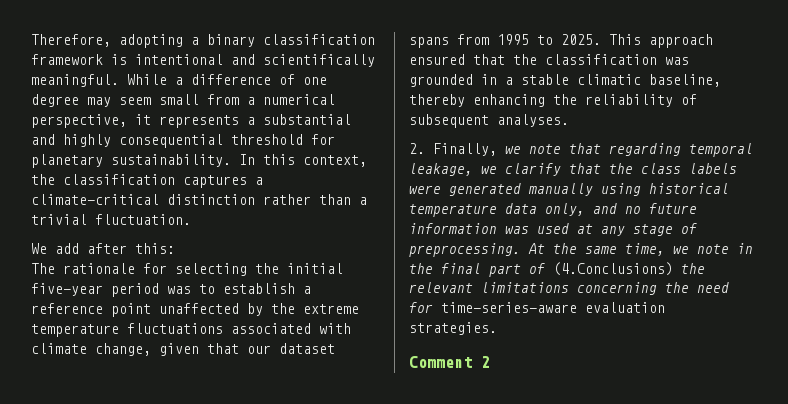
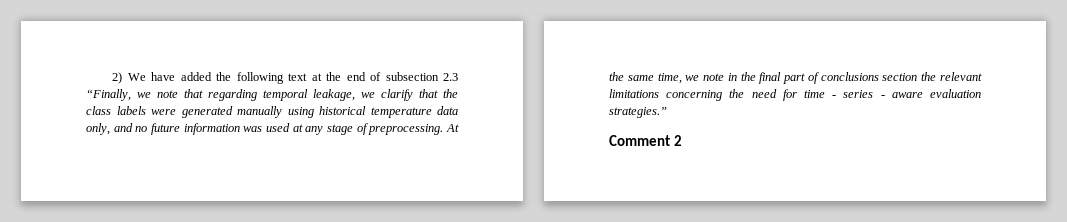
[31,34,375,48] [31,54,375,67] [31,74,327,87] [31,94,335,107] [31,114,351,128] [31,134,335,148] [31,154,367,168] [31,174,263,188] [31,194,367,205] [31,214,191,225] [31,243,175,254] [31,263,343,276] [31,283,311,297] [31,303,359,317] [31,323,351,337] [31,343,335,356] [409,34,713,48] [409,54,689,65] [409,74,721,87] [409,94,697,107] [409,114,569,128] [409,143,497,156] Therefore, adopting a binary classification framework is intentional and scientifically meaningful. While a difference of one degree may seem small from a numerical perspective, it represents a substantial and highly consequential threshold for planetary sustainability. In this context, the classification captures a climate-critical distinction rather than a trivial fluctuation. // We add after this: // The rationale for selecting the initial five-year period was to establish a reference point unaffected by the extreme temperature fluctuations associated with climate change, given that our dataset spans from 1995 to 2025. This approach ensured that the classification was grounded in a stable climatic baseline, thereby enhancing the reliability of subsequent analyses. // 2. Finally, -> [112,72,458,84] [86,89,131,101] 2) We have added the following text at the end of subsection 2.3 “Finally,
[553,262,673,276] (4.Conclusions) -> [820,72,918,81] conclusions section
[441,302,665,313] [409,322,497,335] time-series-aware evaluation strategies. -> [804,89,981,98] [609,107,667,118] time - series - aware evaluation strategies.”

